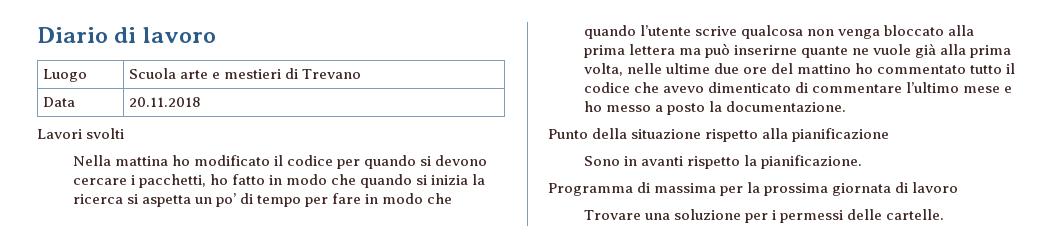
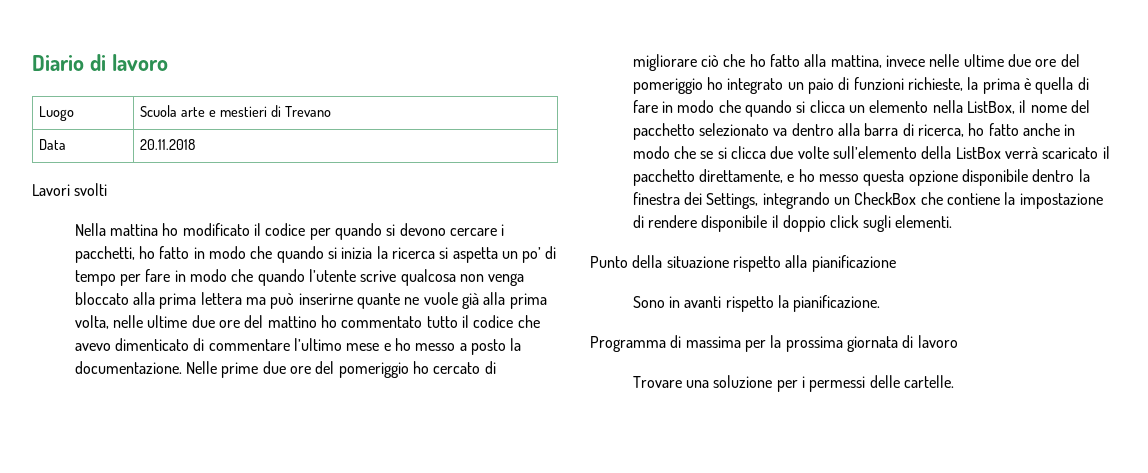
(846, 106) none -> [186,361,496,378] [632,54,1080,71] [632,77,1089,94] [632,100,1090,117] [632,123,1076,140] [632,146,1110,159] [632,169,1090,186] [632,192,1103,209] [632,215,952,232] Nelle prime due ore del pomeriggio ho cercato di migliorare ciò che ho fatto alla mattina, invece nelle ultime due ore del pomeriggio ho integrato un paio di funzioni richieste, la prima è quella di fare in modo che quando si clicca un elemento nella ListBox, il nome del pacchetto selezionato va dentro alla barra di ricerca, ho fatto anche in modo che se si clicca due volte sull’elemento della ListBox verrà scaricato il pacchetto direttamente, e ho messo questa opzione disponibile dentro la finestra dei Settings, integrando un CheckBox che contiene la impostazione di rendere disponibile il doppio click sugli elementi.

